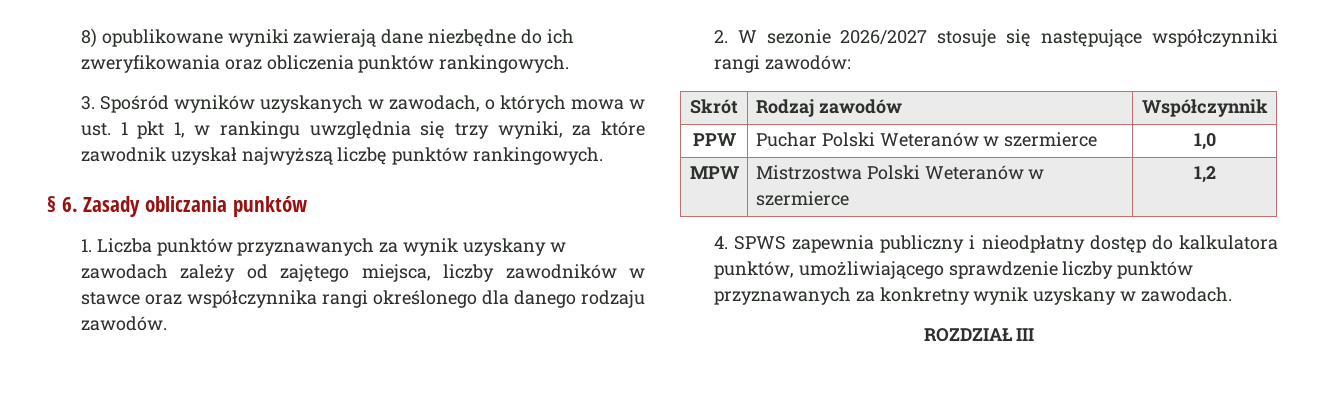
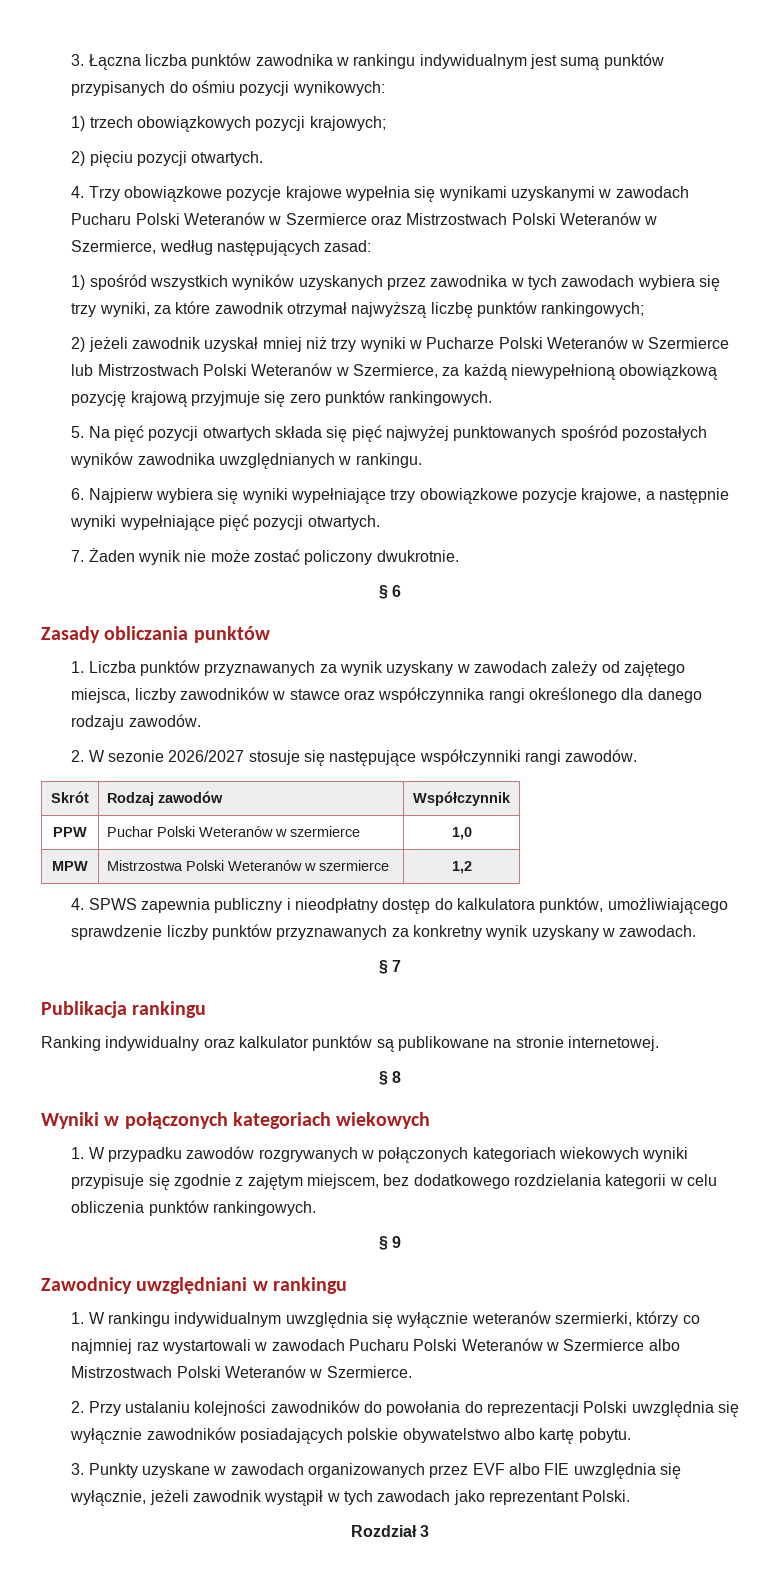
[80,28,574,48] [80,55,570,73] [80,95,645,113] [80,121,411,139] 8) opublikowane wyniki zawierają dane niezbędne do ich zweryfikowania oraz obliczenia punktów rankingowych. // 3. Spośród wyników uzyskanych w zawodach, o których mowa w ust. 1 pkt 1, w rankingu uwzględnia -> [71,53,664,70] [71,80,385,96] [71,116,386,132] [71,151,264,167] [71,186,689,202] [71,212,658,225] [71,240,372,256] [71,274,695,290] 3. Łączna liczba punktów zawodnika w rankingu indywidualnym jest sumą punktów przypisanych do ośmiu pozycji wynikowych: // 1) trzech obowiązkowych pozycji krajowych; // 2) pięciu pozycji otwartych. // 4. Trzy obowiązkowe pozycje krajowe wypełnia się wynikami uzyskanymi w zawodach Pucharu Polski Weteranów w Szermierce oraz Mistrzostwach Polski Weteranów w Szermierce, według następujących zasad: // 1) spośród wszystkich wyników uzyskanych przez zawodnika w tych zawodach wybiera
[170,147,237,165] uzyskał -> [286,302,347,317] otrzymał
[473,147,604,165] [47,196,78,212] rankingowych. // § 6. -> [541,302,645,317] [71,336,730,352] [71,363,718,380] [71,390,493,407] [71,425,707,442] [70,452,422,469] [71,488,729,504] [70,514,380,531] [71,548,459,565] [378,585,402,599] rankingowych; // 2) jeżeli zawodnik uzyskał mniej niż trzy wyniki w Pucharze Polski Weteranów w Szermierce lub Mistrzostwach Polski Weteranów w Szermierce, za każdą niewypełnioną obowiązkową pozycję krajową przyjmuje się zero punktów rankingowych. // 5. Na pięć pozycji otwartych składa się pięć najwyżej punktowanych spośród pozostałych wyników zawodnika uwzględnianych w rankingu. // 6. Najpierw wybiera się wyniki wypełniające trzy obowiązkowe pozycje krajowe, a następnie wyniki wypełniające pięć pozycji otwartych. // 7. Żaden wynik nie może zostać policzony dwukrotnie. // § 6 //
[764,55,851,70] zawodów: -> [565,749,638,762] zawodów.
[923,328,1035,342] ROZDZIAŁ III -> [378,960,402,974] [41,1001,207,1018] [41,1035,659,1052] [378,1071,402,1085] [41,1112,431,1129] [71,1146,689,1163] [71,1174,717,1190] [71,1200,316,1216] [378,1236,402,1250] [41,1277,347,1294] [71,1311,700,1328] [71,1338,680,1354] [71,1365,412,1378] [71,1400,739,1417] [70,1427,631,1444] [71,1463,681,1479] [70,1490,631,1506] [350,1525,430,1537] § 7 // Publikacja rankingu // Ranking indywidualny oraz kalkulator punktów są publikowane na stronie internetowej. // § 8 // Wyniki w połączonych kategoriach wiekowych // 1. W przypadku zawodów rozgrywanych w połączonych kategoriach wiekowych wyniki przypisuje się zgodnie z zajętym miejscem, bez dodatkowego rozdzielania kategorii w celu obliczenia punktów rankingowych. // § 9 // Zawodnicy uwzględniani w rankingu // 1. W rankingu indywidualnym uwzględnia się wyłącznie weteranów szermierki, którzy co najmniej raz wystartowali w zawodach Pucharu Polski Weteranów w Szermierce albo Mistrzostwach Polski Weteranów w Szermierce. // 2. Przy ustalaniu kolejności zawodników do powołania do reprezentacji Polski uwzględnia się wyłącznie zawodników posiadających polskie obywatelstwo albo kartę pobytu. // 3. Punkty uzyskane w zawodach organizowanych przez EVF albo FIE uwzględnia się wyłącznie, jeżeli zawodnik wystąpił w tych zawodach jako reprezentant Polski. // Rozdział 3

